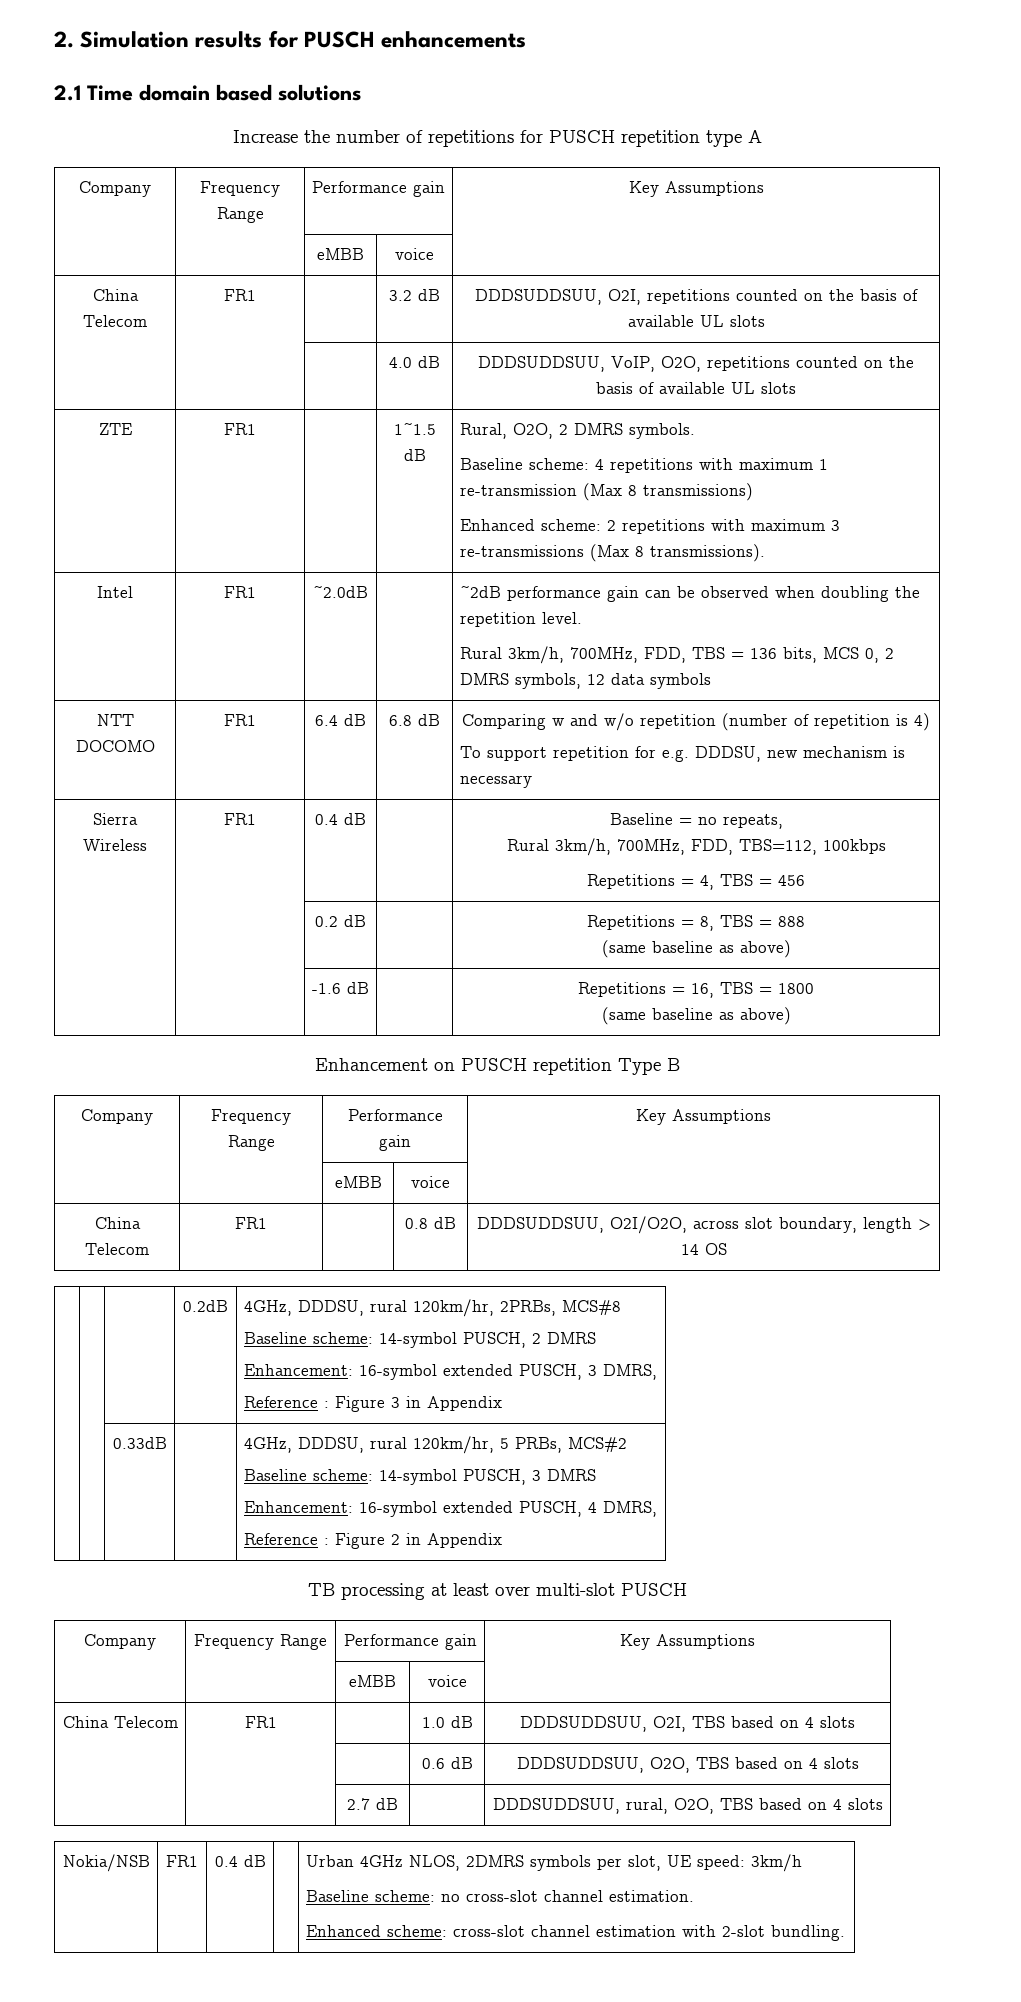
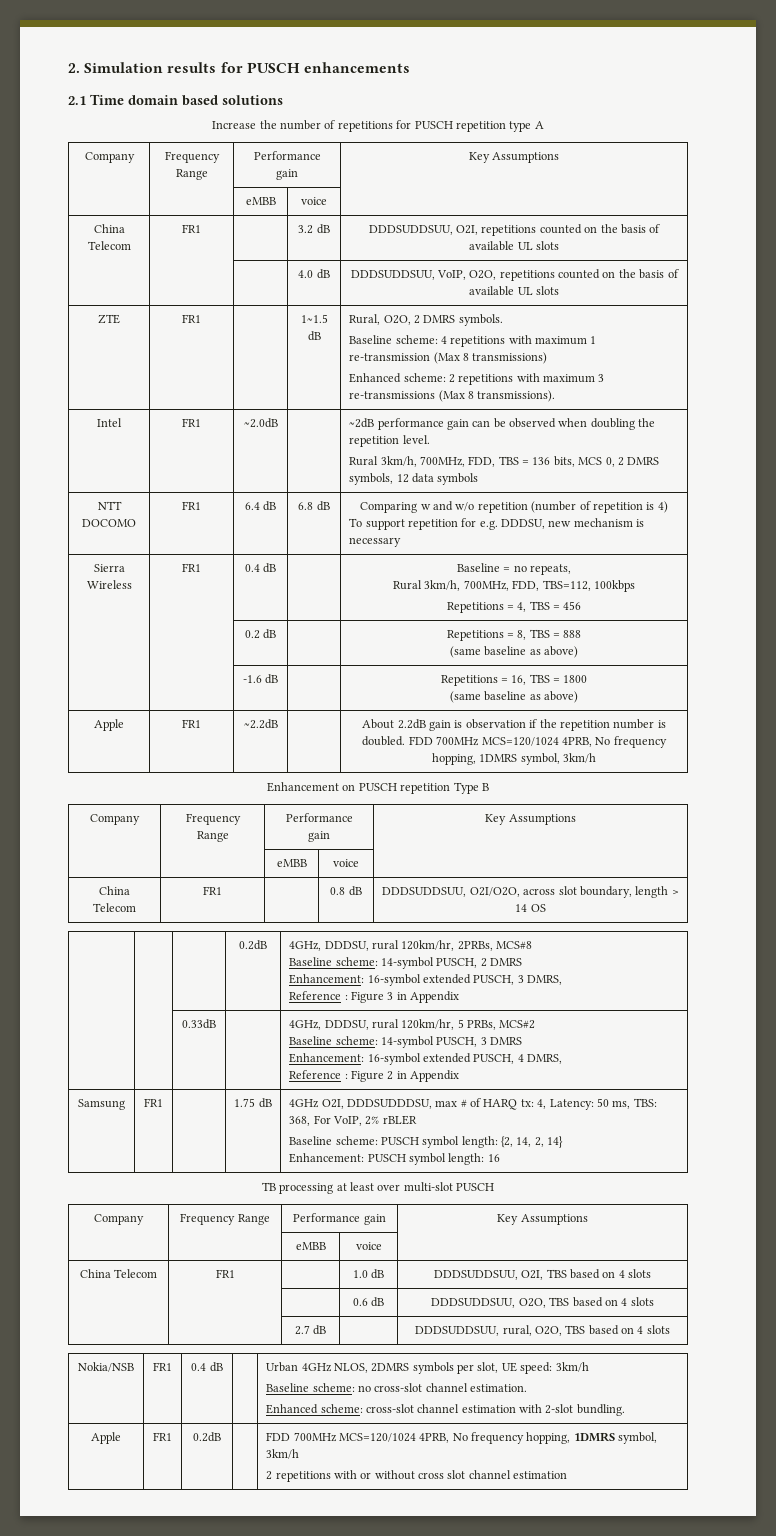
(791, 1016) none -> [94,719,124,731] [182,719,201,728] [243,719,278,729] [362,719,666,731] [362,736,667,748] [431,753,597,765] // Apple | FR1 | ~2.2dB | | About 2.2dB gain is observation if the repetition number is doubled. FDD 700MHz MCS=120/1024 4PRB, No frequency hopping, 1DMRS symbol, 3km/h
(502, 1540) none -> [78,1099,125,1110] [144,1098,163,1107] [234,1098,272,1108] [289,1098,657,1110] [289,1115,417,1126] [289,1136,564,1148] [289,1153,500,1165] // Samsung | FR1 | | 1.75 dB | 4GHz O2I, DDDSUDDDSU, max # of HARQ tx: 4, Latency: 50 ms, TBS: 368, For VoIP, 2% rBLER // Baseline scheme: PUSCH symbol length: {2, 14, 2, 14} // Enhancement: PUSCH symbol length: 16
(845, 1933) none -> [91,1432,121,1444] [153,1432,172,1441] [193,1432,221,1442] [266,1432,658,1444] [266,1449,300,1459] [266,1470,568,1482] // Apple | FR1 | 0.2dB | | FDD 700MHz MCS=120/1024 4PRB, No frequency hopping, 1DMRS symbol, 3km/h // 2 repetitions with or without cross slot channel estimation

